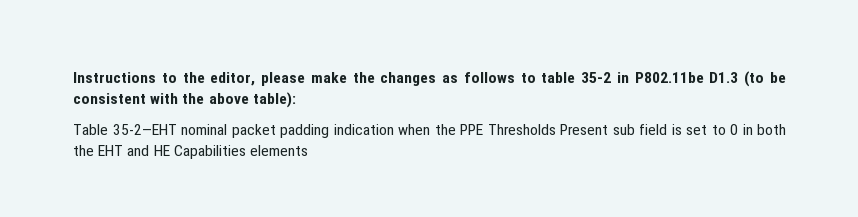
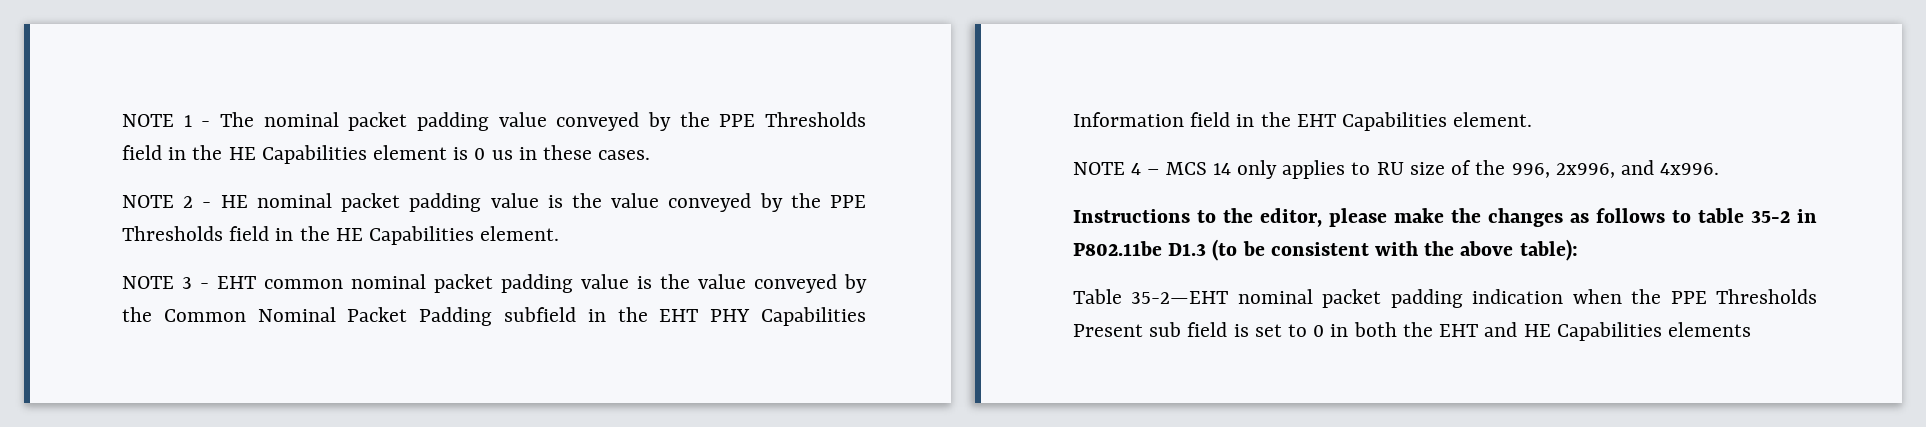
(73, 77) none -> [122,112,866,131] [122,145,651,164] [122,193,866,212] [122,226,560,245] [122,274,867,293] [122,307,866,326] [1073,112,1533,131] [1073,160,1720,179] NOTE 1 - The nominal packet padding value conveyed by the PPE Thresholds field in the HE Capabilities element is 0 us in these cases. // NOTE 2 - HE nominal packet padding value is the value conveyed by the PPE Thresholds field in the HE Capabilities element. // NOTE 3 - EHT common nominal packet padding value is the value conveyed by the Common Nominal Packet Padding subfield in the EHT PHY Capabilities Information field in the EHT Capabilities element. // NOTE 4 – MCS 14 only applies to RU size of the 996, 2x996, and 4x996. //

